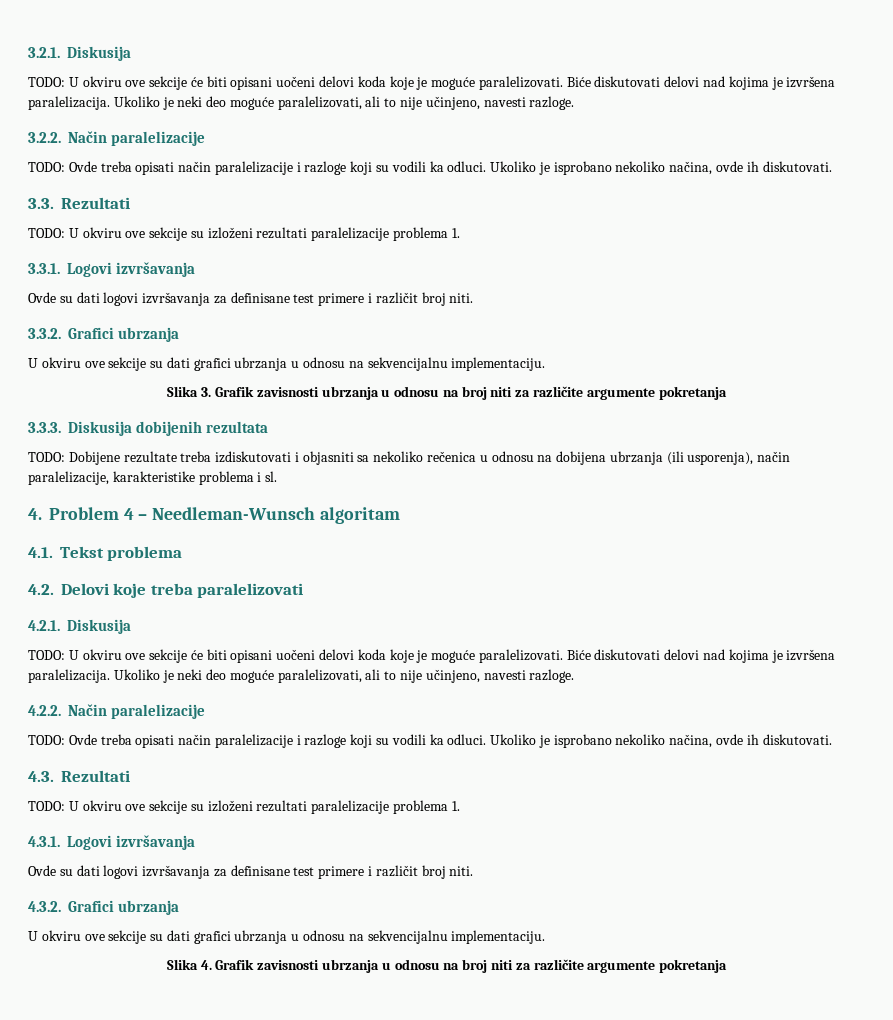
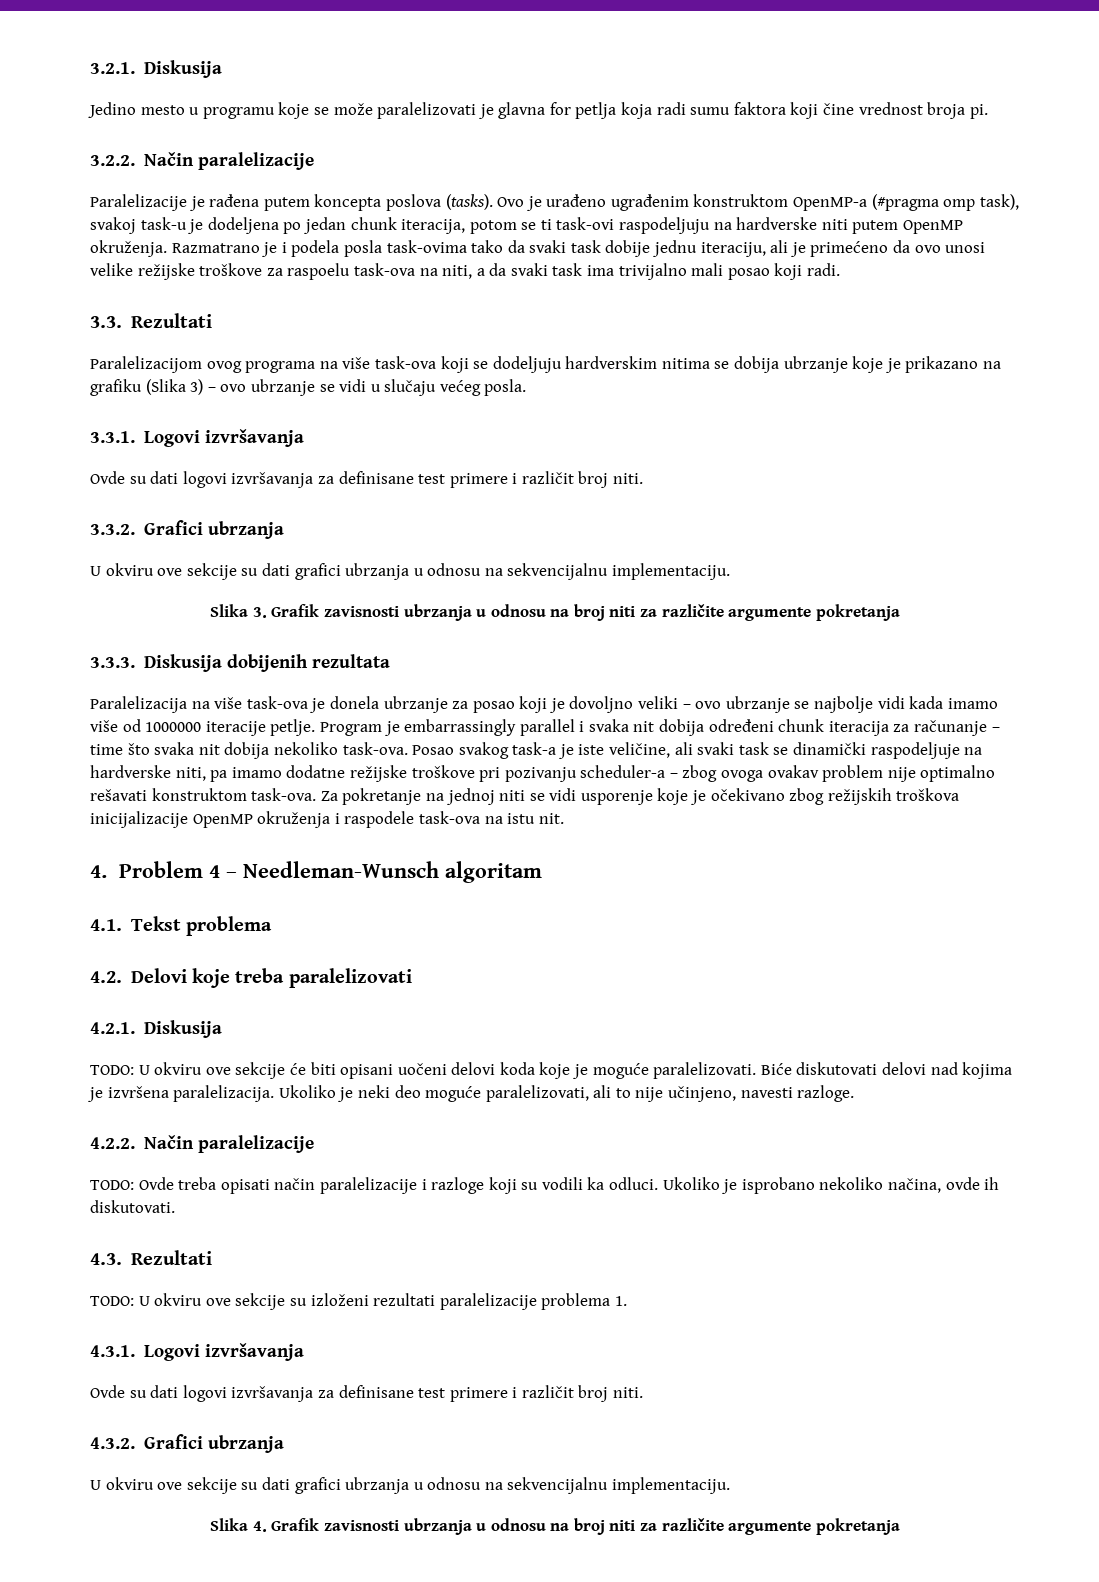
[28,76,836,90] [28,96,575,110] [28,131,206,146] [28,161,832,175] [28,197,130,209] [28,227,460,241] TODO: U okviru ove sekcije će biti opisani uočeni delovi koda koje je moguće paralelizovati. Biće diskutovati delovi nad kojima je izvršena paralelizacija. Ukoliko je neki deo moguće paralelizovati, ali to nije učinjeno, navesti razloge. // 3.2.2. Način paralelizacije // TODO: Ovde treba opisati način paralelizacije i razloge koji su vodili ka odluci. Ukoliko je isprobano nekoliko načina, ovde ih diskutovati. // 3.3. Rezultati // TODO: U okviru ove sekcije su izloženi rezultati paralelizacije problema 1. -> [88,102,988,119] [90,152,314,170] [90,194,1019,211] [90,217,964,234] [90,240,986,257] [90,263,841,280] [90,313,212,328] [90,356,1002,373] [90,379,527,396] Jedino mesto u programu koje se može paralelizovati je glavna for petlja koja radi sumu faktora koji čine vrednost broja pi. // 3.2.2. Način paralelizacije // Paralelizacije je rađena putem koncepta poslova (tasks). Ovo je urađeno ugrađenim konstruktom OpenMP-a (#pragma omp task), svakoj task-u je dodeljena po jedan chunk iteracija, potom se ti task-ovi raspodeljuju na hardverske niti putem OpenMP okruženja. Razmatrano je i podela posla task-ovima tako da svaki task dobije jednu iteraciju, ali je primećeno da ovo unosi velike režijske troškove za raspoelu task-ova na niti, a da svaki task ima trivijalno mali posao koji radi. // 3.3. Rezultati // Paralelizacijom ovog programa na više task-ova koji se dodeljuju hardverskim nitima se dobija ubrzanje koje je prikazano na grafiku (Slika 3) – ovo ubrzanje se vidi u slučaju većeg posla.
[28,451,791,465] [28,471,278,485] TODO: Dobijene rezultate treba izdiskutovati i objasniti sa nekoliko rečenica u odnosu na dobijena ubrzanja (ili usporenja), način paralelizacije, karakteristike problema i sl. -> [90,696,998,713] [90,719,1000,736] [90,742,983,759] [90,765,996,782] [90,788,960,805] [90,811,564,828] Paralelizacija na više task-ova je donela ubrzanje za posao koji je dovoljno veliki – ovo ubrzanje se najbolje vidi kada imamo više od 1000000 iteracije petlje. Program je embarrassingly parallel i svaka nit dobija određeni chunk iteracija za računanje – time što svaka nit dobija nekoliko task-ova. Posao svakog task-a je iste veličine, ali svaki task se dinamički raspodeljuje na hardverske niti, pa imamo dodatne režijske troškove pri pozivanju scheduler-a – zbog ovoga ovakav problem nije optimalno rešavati konstruktom task-ova. Za pokretanje na jednoj niti se vidi usporenje koje je očekivano zbog režijskih troškova inicijalizacije OpenMP okruženja i raspodele task-ova na istu nit.

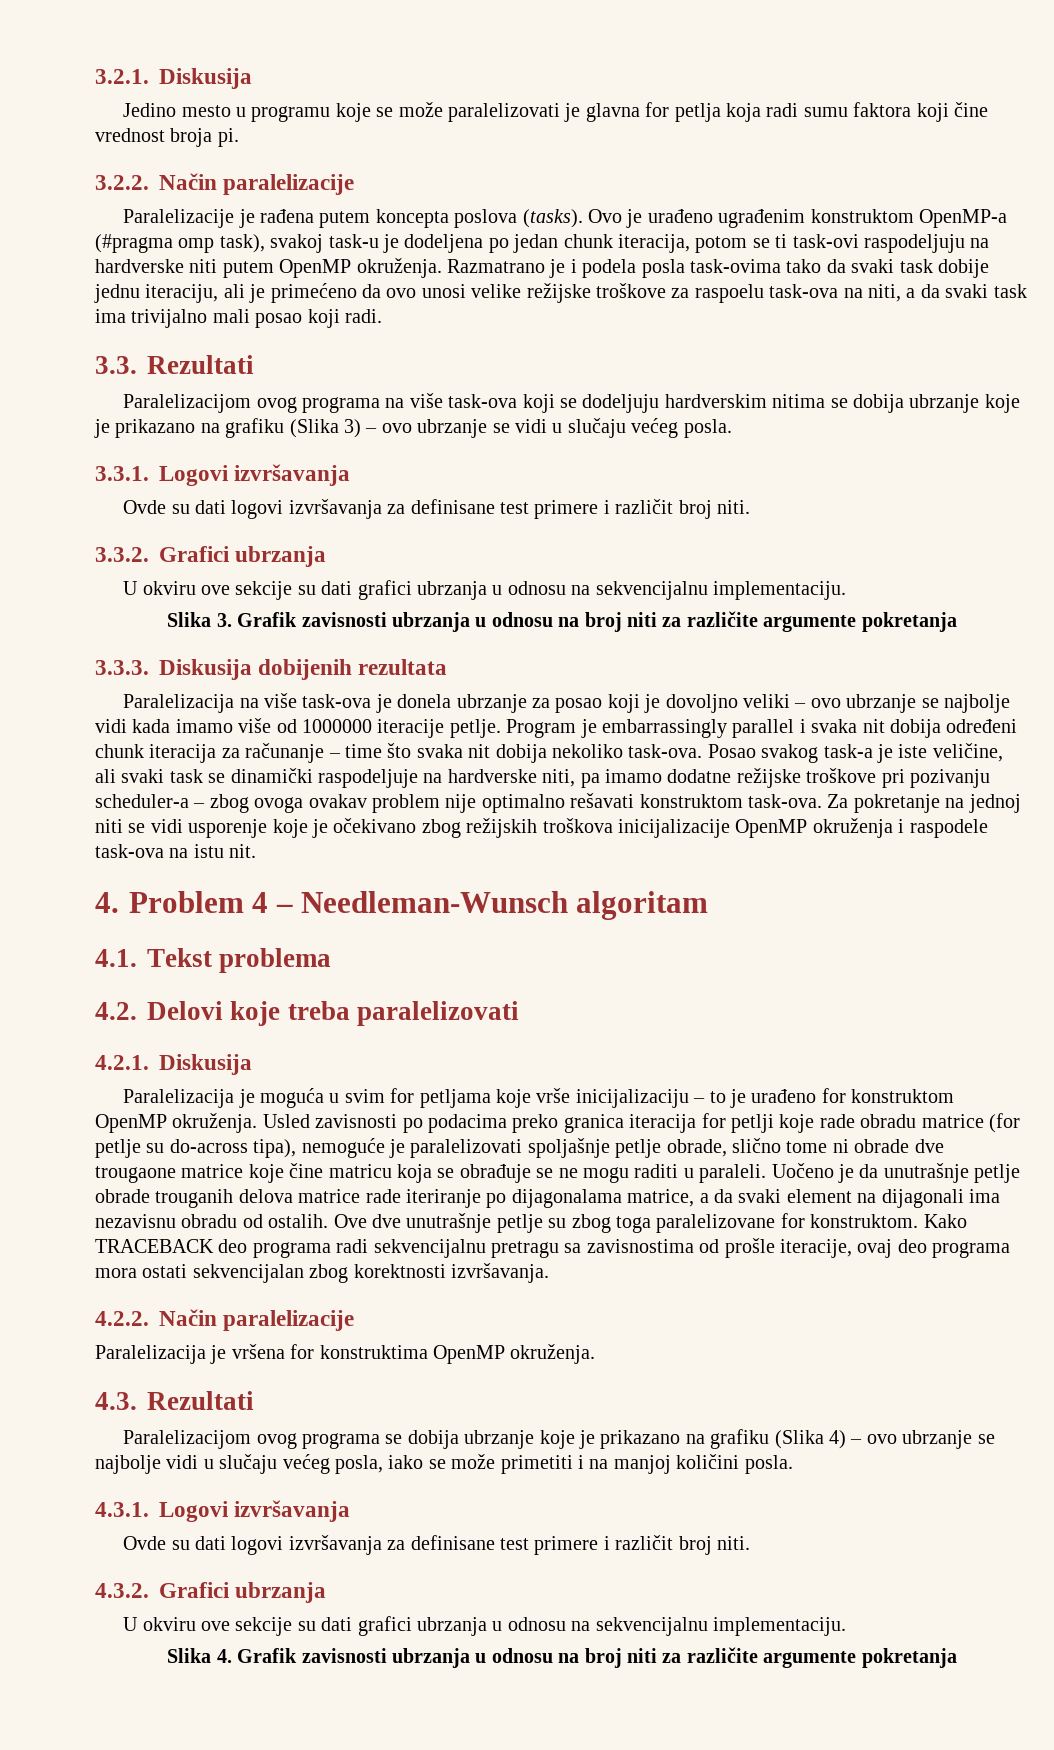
[90,1062,1013,1079] [87,1085,855,1102] [90,1135,314,1153] [90,1177,1000,1194] [90,1200,175,1213] [90,1250,212,1265] [90,1293,627,1310] TODO: U okviru ove sekcije će biti opisani uočeni delovi koda koje je moguće paralelizovati. Biće diskutovati delovi nad kojima je izvršena paralelizacija. Ukoliko je neki deo moguće paralelizovati, ali to nije učinjeno, navesti razloge. // 4.2.2. Način paralelizacije // TODO: Ovde treba opisati način paralelizacije i razloge koji su vodili ka odluci. Ukoliko je isprobano nekoliko načina, ovde ih diskutovati. // 4.3. Rezultati // TODO: U okviru ove sekcije su izloženi rezultati paralelizacije problema 1. -> [123,1088,955,1108] [95,1113,1020,1133] [95,1138,944,1158] [95,1163,1021,1183] [95,1189,1000,1208] [95,1213,967,1233] [95,1238,1011,1258] [95,1263,549,1283] [95,1309,355,1331] [95,1344,596,1364] [95,1391,254,1410] [123,1429,995,1449] [95,1454,793,1474] Paralelizacija je moguća u svim for petljama koje vrše inicijalizaciju – to je urađeno for konstruktom OpenMP okruženja. Usled zavisnosti po podacima preko granica iteracija for petlji koje rade obradu matrice (for petlje su do-across tipa), nemoguće je paralelizovati spoljašnje petlje obrade, slično tome ni obrade dve trougaone matrice koje čine matricu koja se obrađuje se ne mogu raditi u paraleli. Uočeno je da unutrašnje petlje obrade trouganih delova matrice rade iteriranje po dijagonalama matrice, a da svaki element na dijagonali ima nezavisnu obradu od ostalih. Ove dve unutrašnje petlje su zbog toga paralelizovane for konstruktom. Kako TRACEBACK deo programa radi sekvencijalnu pretragu sa zavisnostima od prošle iteracije, ovaj deo programa mora ostati sekvencijalan zbog korektnosti izvršavanja. // 4.2.2. Način paralelizacije // Paralelizacija je vršena for konstruktima OpenMP okruženja. // 4.3. Rezultati // Paralelizacijom ovog programa se dobija ubrzanje koje je prikazano na grafiku (Slika 4) – ovo ubrzanje se najbolje vidi u slučaju većeg posla, iako se može primetiti i na manjoj količini posla.

